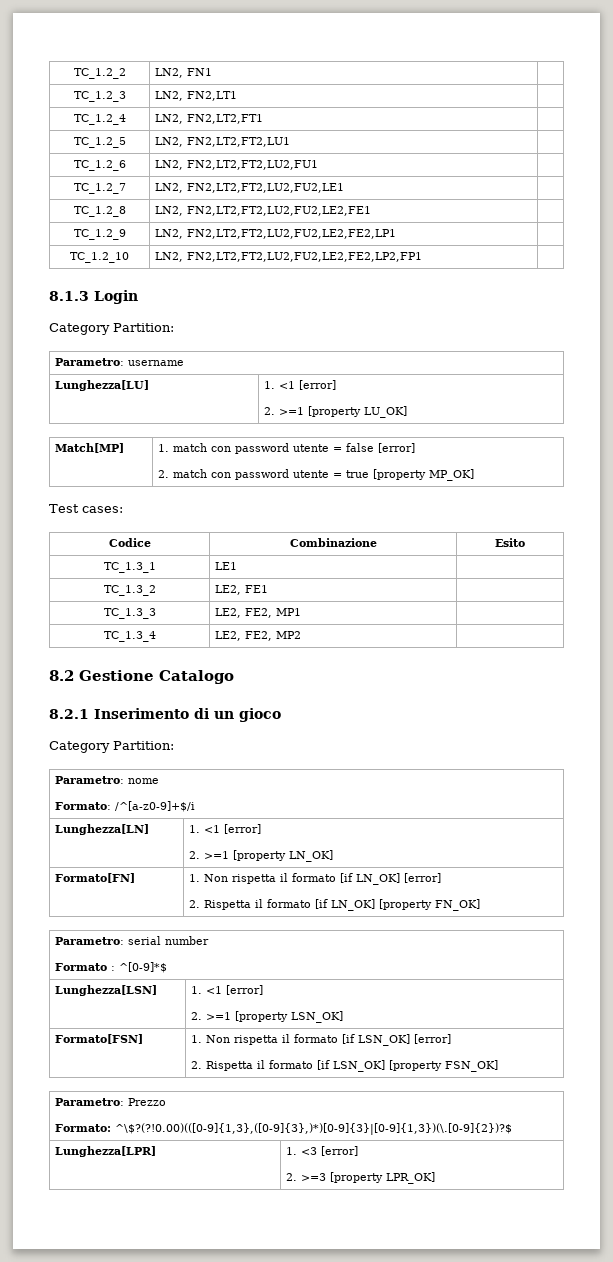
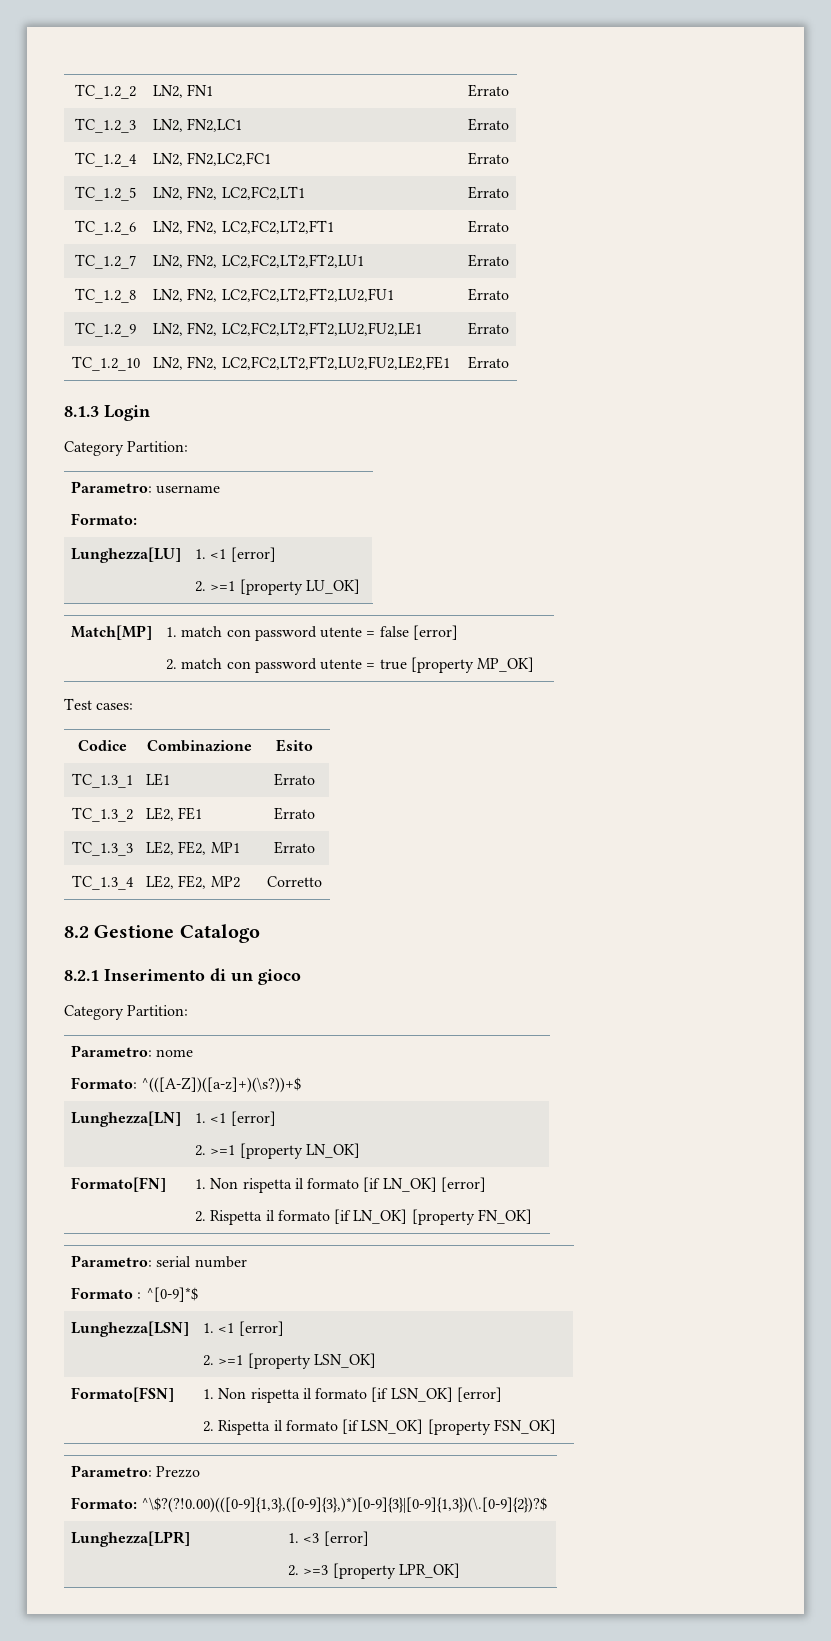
(213, 72) none -> [468,84,509,97] Errato
[187,91,238,101] FN2,LT1 | -> [187,118,243,132] [468,118,509,131] FN2,LC1 | Errato
[187,114,264,124] FN2,LT2,FT1 | -> [187,152,272,166] [468,152,509,165] FN2,LC2,FC1 | Errato
[187,137,291,147] FN2,LT2,FT2,LU1 | -> [187,186,305,200] [468,186,509,199] FN2, LC2,FC2,LT1 | Errato
[187,160,319,170] FN2,LT2,FT2,LU2,FU1 | -> [187,220,334,234] [468,220,509,233] FN2, LC2,FC2,LT2,FT1 | Errato
[187,183,345,193] FN2,LT2,FT2,LU2,FU2,LE1 | -> [187,254,364,268] [468,254,509,267] FN2, LC2,FC2,LT2,FT2,LU1 | Errato
[187,206,372,216] FN2,LT2,FT2,LU2,FU2,LE2,FE1 | -> [187,288,394,302] [468,288,509,301] FN2, LC2,FC2,LT2,FT2,LU2,FU1 | Errato
[187,229,397,239] FN2,LT2,FT2,LU2,FU2,LE2,FE2,LP1 | -> [187,322,422,336] [468,322,509,335] FN2, LC2,FC2,LT2,FT2,LU2,FU2,LE1 | Errato
[187,252,423,262] FN2,LT2,FT2,LU2,FU2,LE2,FE2,LP2,FP1 | -> [187,356,450,370] [468,356,509,369] FN2, LC2,FC2,LT2,FT2,LU2,FU2,LE2,FE1 | Errato
(185, 363) none -> [70,513,137,525] // Formato:
(238, 566) none -> [274,773,315,786] Errato
(269, 589) none -> [274,807,315,820] Errato
(302, 612) none -> [274,841,315,854] Errato
(302, 635) none -> [267,876,322,887] Corretto
[115,801,196,812] /^[a-z0-9]+$/i -> [141,1077,302,1093] ^(([A-Z])([a-z]+)(\s?))+$

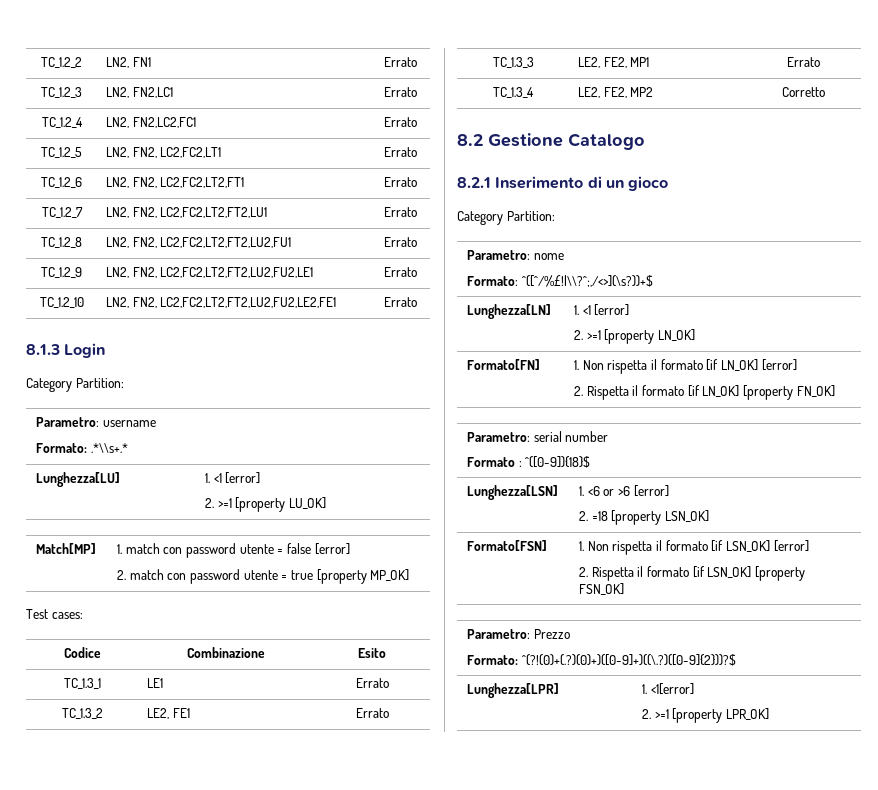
(137, 519) none -> [90,443,128,453] .*\\s+.*
[141,1077,302,1093] ^(([A-Z])([a-z]+)(\s?))+$ -> [521,275,653,287] ^([^/%£!|\\?^;,/<>](\s?))+$
[145,1287,198,1302] ^[0-9]*$ -> [525,456,591,468] ^([0-9]){18}$
[218,1321,284,1336] [202,1355,244,1366] <1 [error] // 2. >=1 -> [587,485,669,497] [579,511,608,521] <6 or >6 [error] // 2. =18
[141,1497,548,1513] ^\$?(?!0.00)(([0-9]{1,3},([0-9]{3},)*)[0-9]{3}|[0-9]{1,3})(\.[0-9]{2})?$ -> [521,654,736,666] ^(?!(0)+(.?)(0)+)([0-9]+)((\.?)([0-9]{2}))?$
[303,1531,369,1546] [287,1565,329,1576] <3 [error] // 2. >=3 -> [650,683,694,695] [642,709,669,719] <1[error] // 2. >=1

